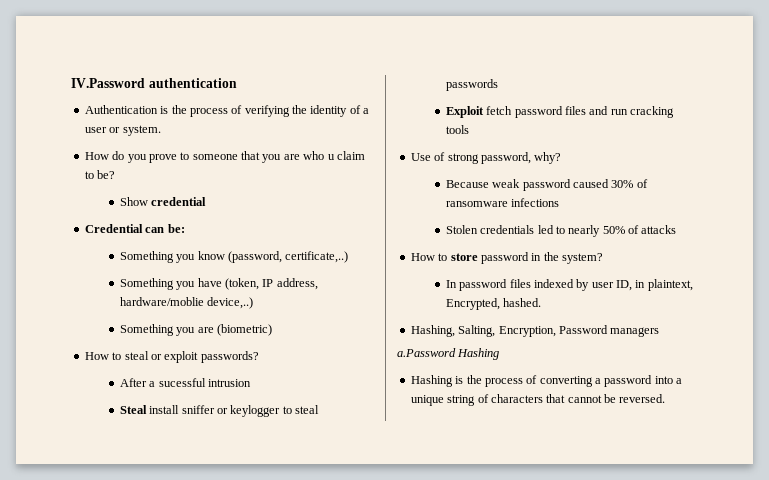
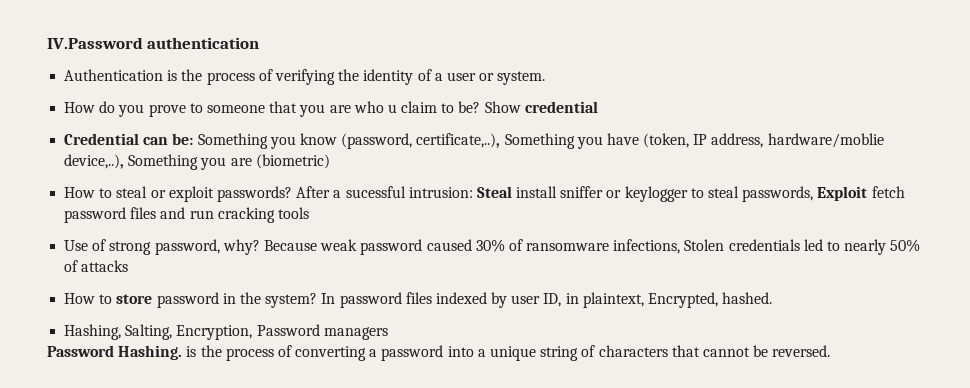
(116, 174) // -> (481, 107) none
(185, 228) // -> (194, 139) none
[285,251,349,263] certificate,..) // -> [416,133,501,148] certificate,..),
[207,297,254,309] device,..) // -> [64,154,125,169] device,..),
(259, 357) // -> (292, 194) none
[207,379,251,387] intrusion // -> [408,187,473,198] intrusion:
[445,79,498,91] passwords // -> [742,186,814,202] passwords,
(562, 158) // -> (260, 247) none
[511,198,560,207] infections // -> [613,239,681,254] infections,
(603, 258) // -> (318, 300) none
[397,348,500,360] [410,375,453,387] a.Password Hashing // Hashing -> [47,345,183,360] Password Hashing.

